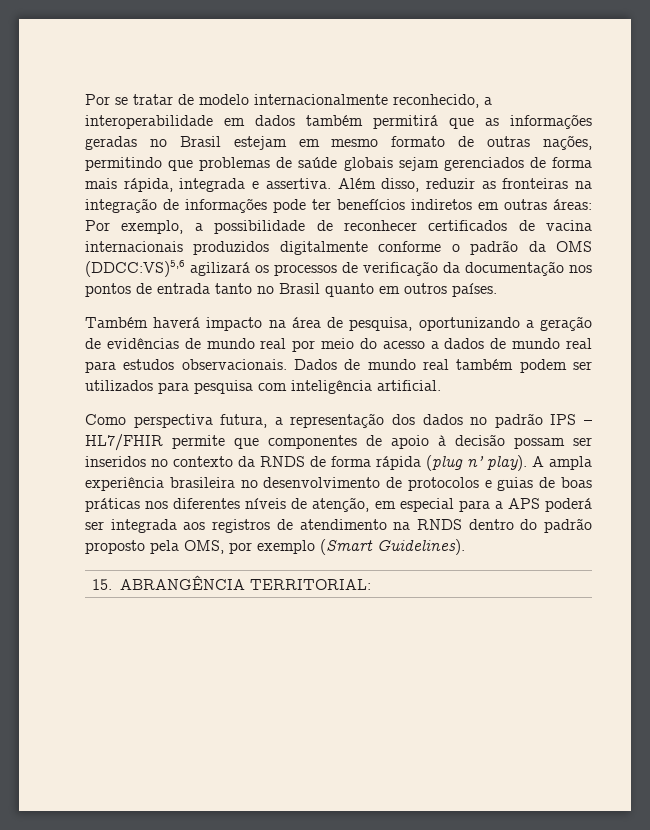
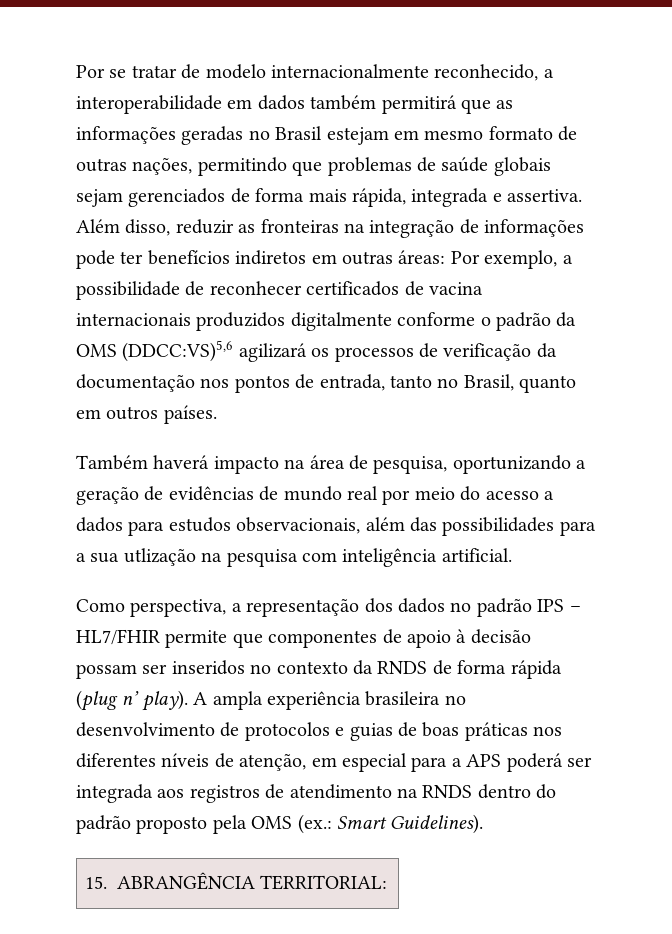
[157,283,210,294] entrada -> [319,374,385,391] entrada,
[279,283,320,294] Brasil -> [463,374,514,391] Brasil,
[490,338,593,349] [85,359,592,373] [85,380,189,394] de mundo real para estudos observacionais. Dados de mundo real também podem ser utilizados para -> [128,517,596,536] [76,548,223,566] para estudos observacionais, além das possibilidades para a sua utlização na
[133,414,268,428] perspectiva futura, -> [130,599,227,617] perspectiva,
[184,539,373,555] OMS, por exemplo (Smart -> [251,814,387,834] OMS (ex.: Smart

